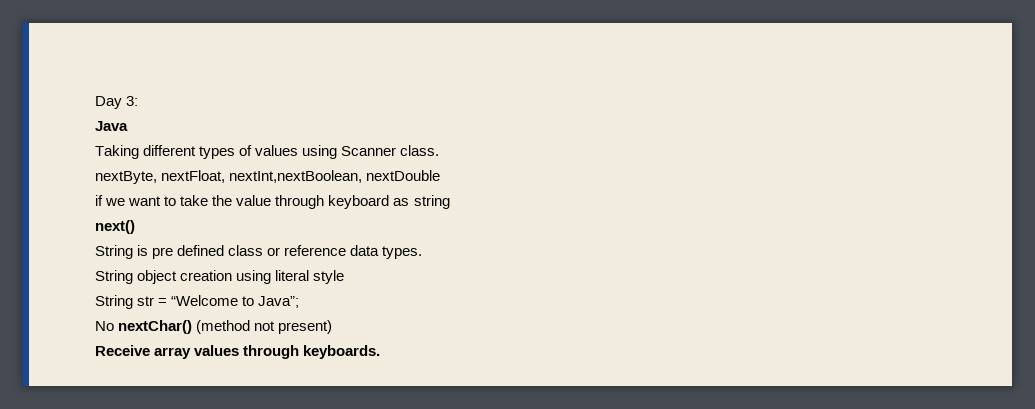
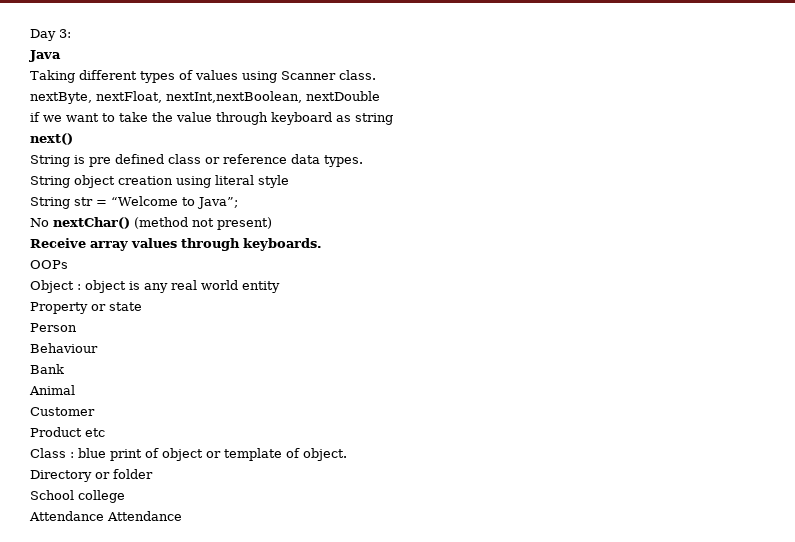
(381, 352) none -> [30,260,68,269] [30,280,280,293] [30,302,142,314] [30,323,77,332] [30,343,98,353] [30,364,64,374] [29,385,75,395] [30,407,95,416] [30,427,105,437] [30,448,347,461] [30,469,153,482] [30,490,125,503] [29,511,182,521] // OOPs // Object : object is any real world entity // Property or state // Person // Behaviour // Bank // Animal // Customer // Product etc // Class : blue print of object or template of object. // Directory or folder // School college // Attendance Attendance

